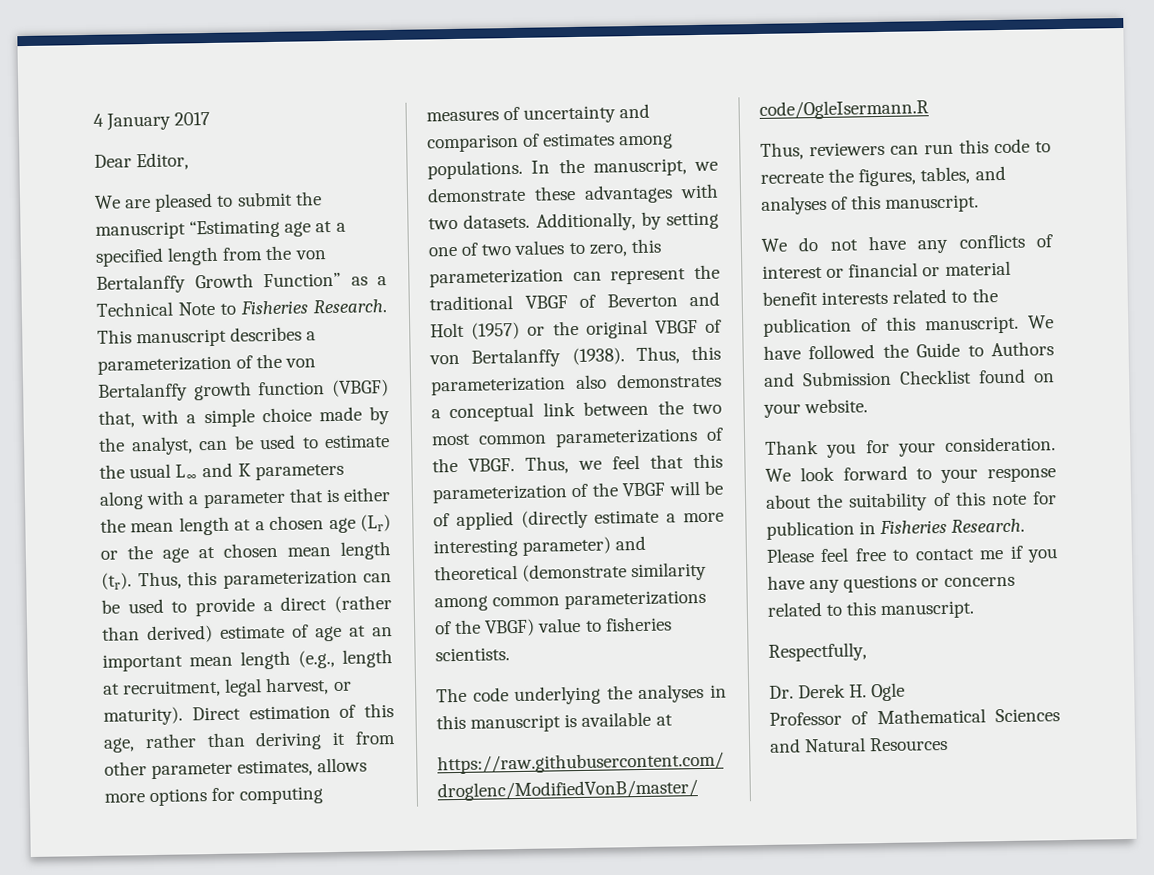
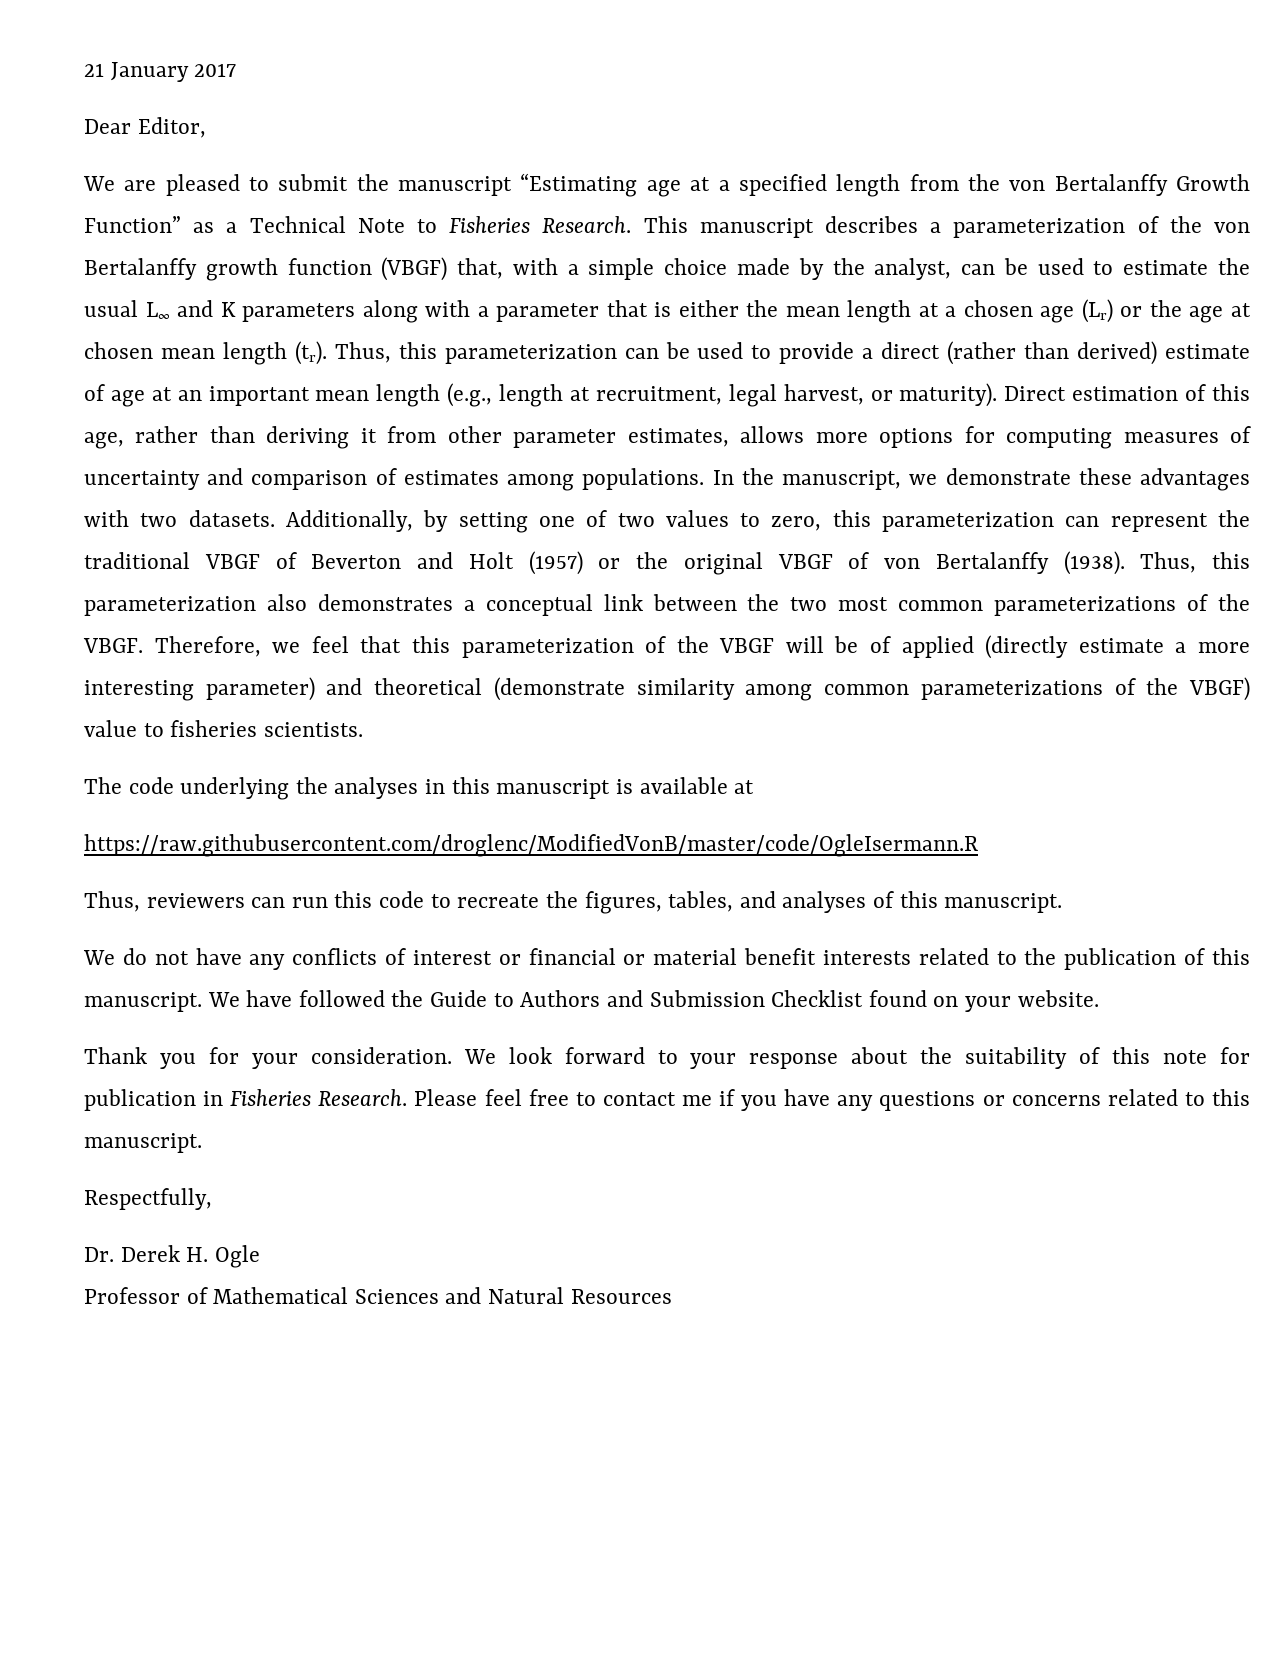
[93,113,104,127] 4 -> [84,63,104,77] 21
[525,456,569,474] Thus, -> [154,636,261,657] Therefore,

